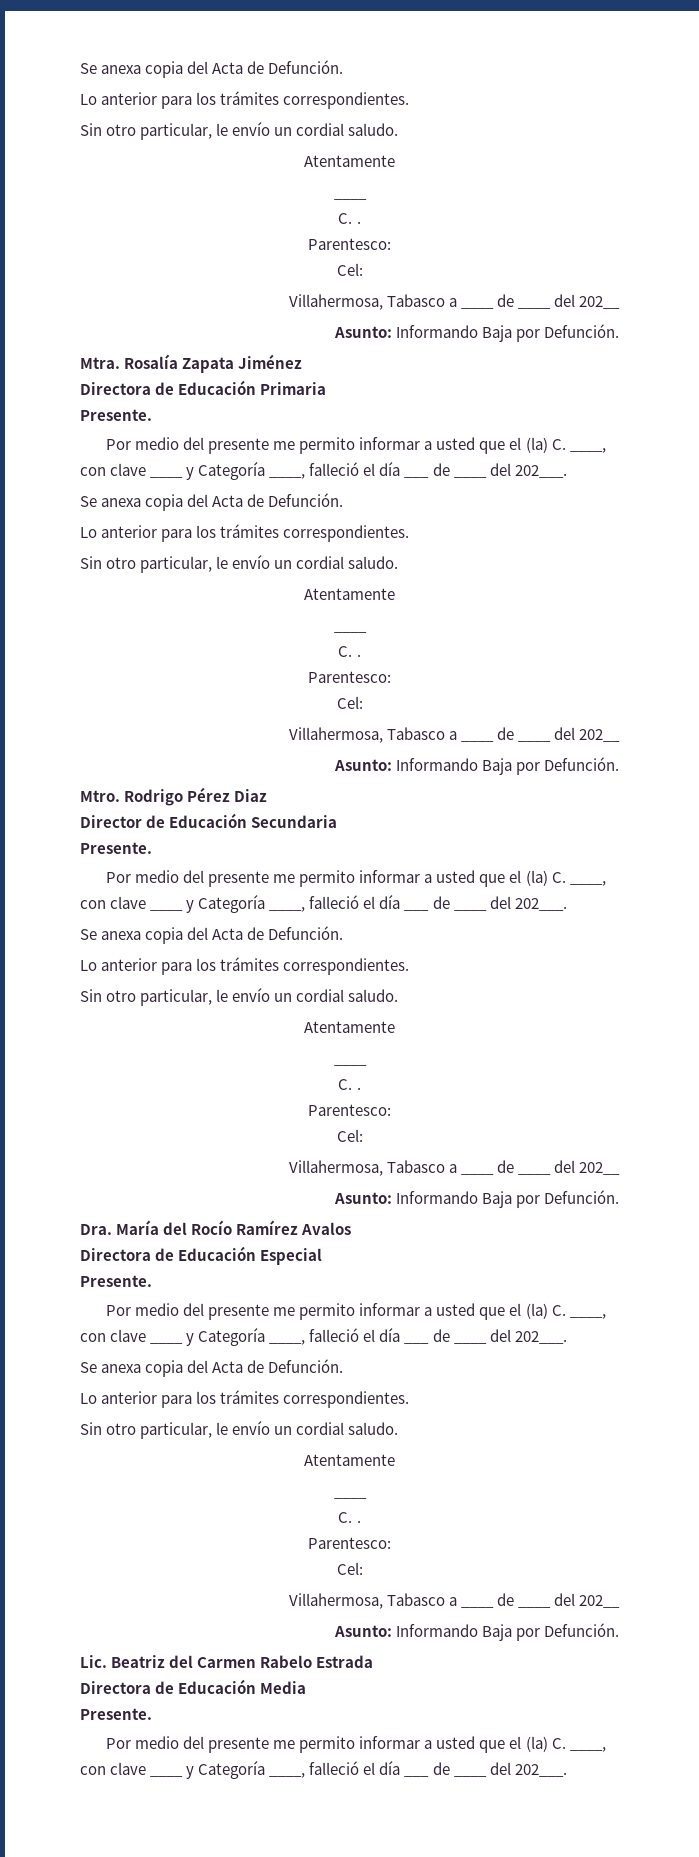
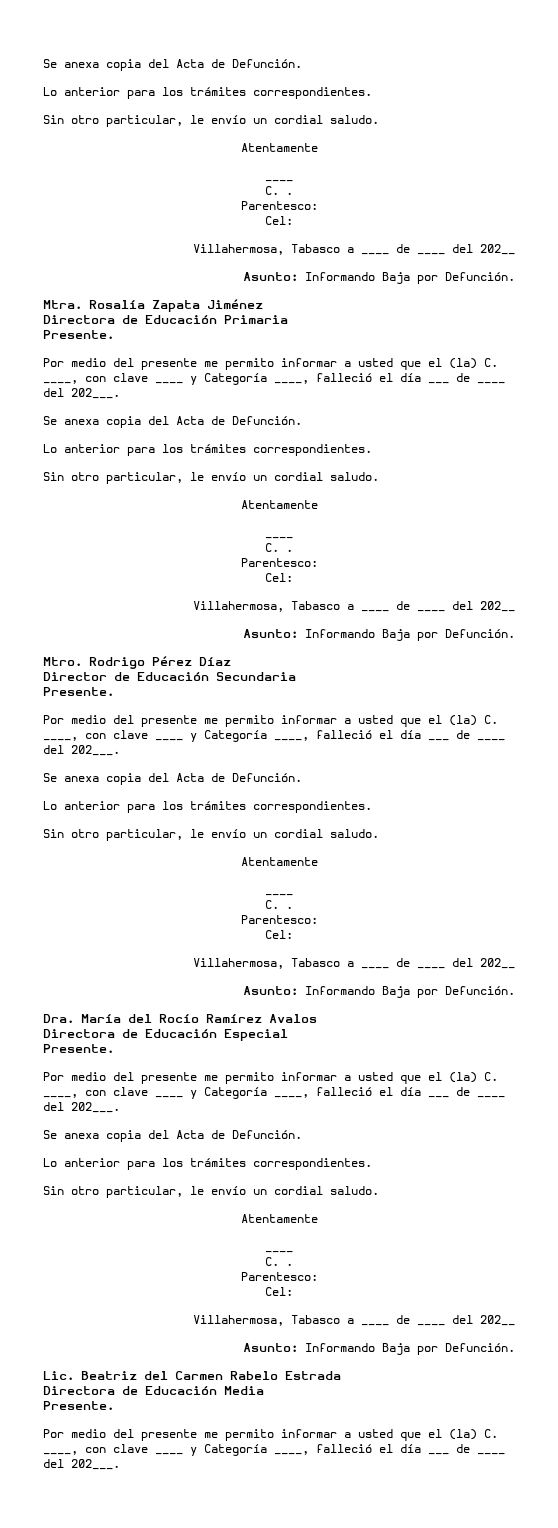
[234,789,268,802] Diaz -> [199,657,231,666] Díaz

